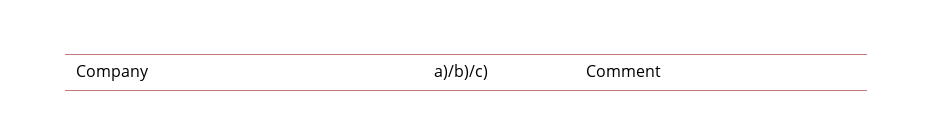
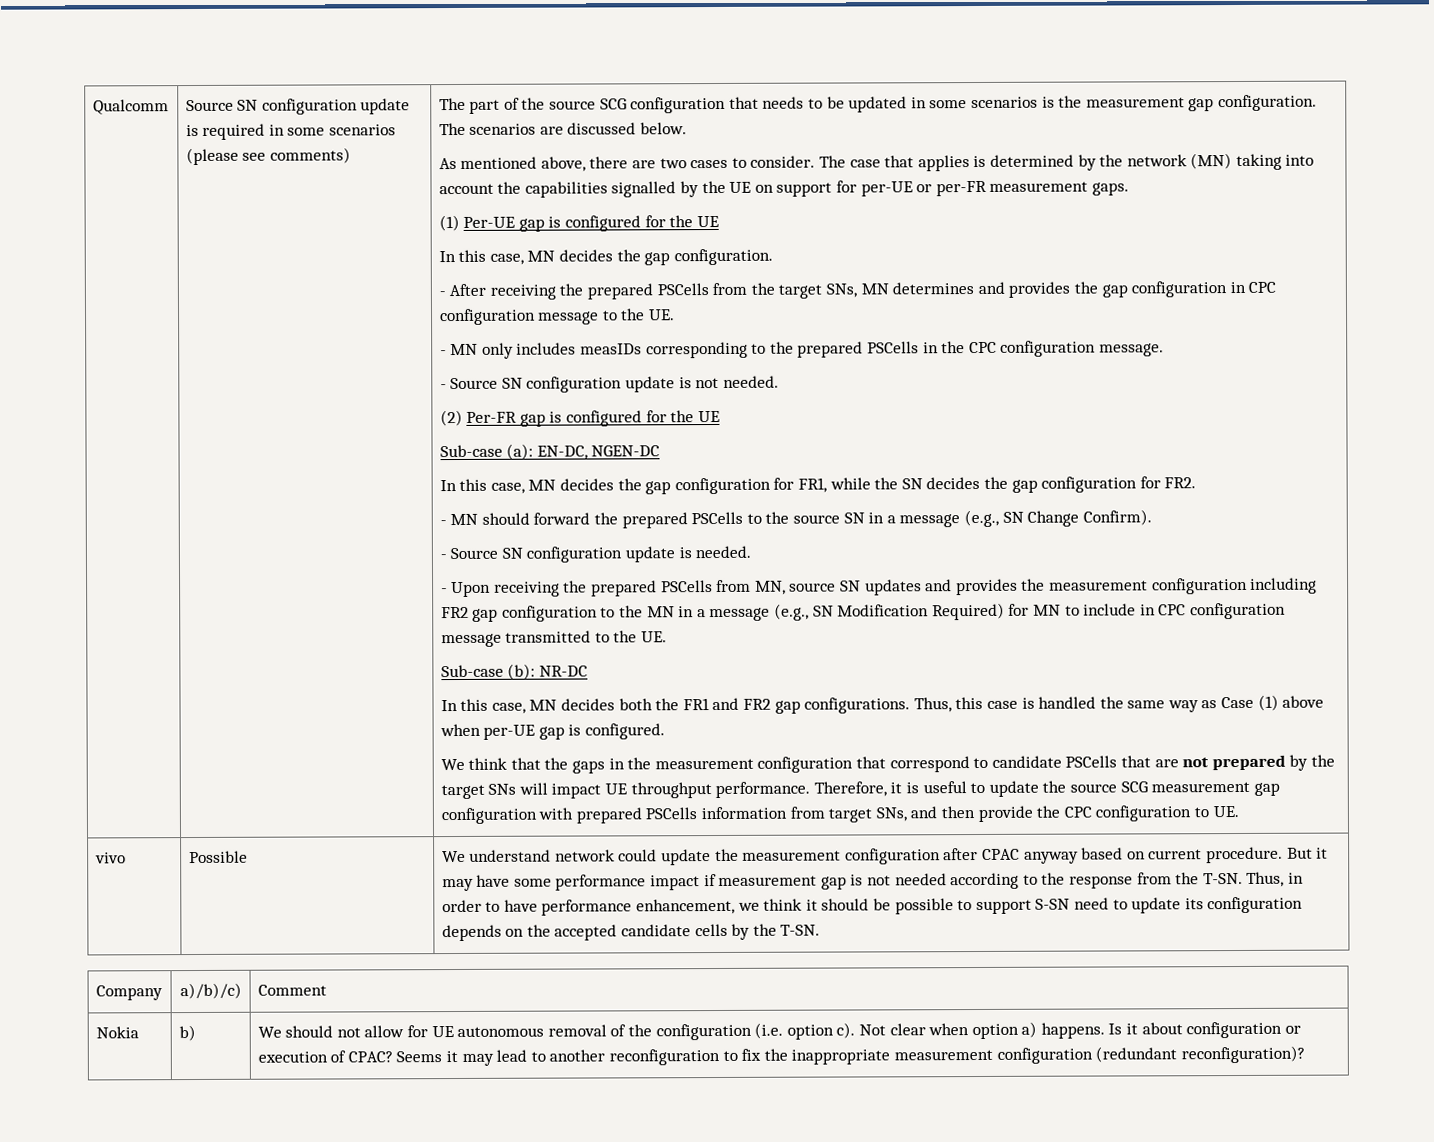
[76,65,150,81] [434,64,488,80] [586,65,662,77] Company | a)/b)/c) | Comment -> [92,99,169,115] [185,98,411,115] [185,123,397,140] [185,147,351,166] [438,94,1317,114] [438,122,688,136] [438,153,1315,172] [438,180,1129,198] [438,214,719,232] [438,248,773,266] [438,281,1277,300] [438,308,676,326] [439,340,1164,359] [439,375,779,393] [439,409,720,427] [439,443,661,460] [439,476,1197,495] [439,509,1152,529] [439,545,752,563] [440,577,1318,598] [440,602,1286,622] [440,630,668,648] [440,663,588,680] [440,694,1325,714] [439,723,666,740] [440,754,1335,774] [440,780,1280,800] [440,805,1239,825] [94,852,126,864] [188,850,248,864] [441,846,1329,866] [441,871,1304,892] [441,896,1304,916] [441,923,821,942] [95,985,163,1001] [179,982,242,1000] [257,984,327,996] [95,1026,139,1039] [178,1025,196,1042] [257,1021,1301,1041] [257,1045,1305,1066] Qualcomm | Source SN configuration update is required in some scenarios (please see comments) | The part of the source SCG configuration that needs to be updated in some scenarios is the measurement gap configuration. The scenarios are discussed below. // As mentioned above, there are two cases to consider. The case that applies is determined by the network (MN) taking into account the capabilities signalled by the UE on support for per-UE or per-FR measurement gaps. // (1) Per-UE gap is configured for the UE // In this case, MN decides the gap configuration. // - After receiving the prepared PSCells from the target SNs, MN determines and provides the gap configuration in CPC configuration message to the UE. // - MN only includes measIDs corresponding to the prepared PSCells in the CPC configuration message. // - Source SN configuration update is not needed. // (2) Per-FR gap is configured for the UE // Sub-case (a): EN-DC, NGEN-DC // In this case, MN decides the gap configuration for FR1, while the SN decides the gap configuration for FR2. // - MN should forward the prepared PSCells to the source SN in a message (e.g., SN Change Confirm). // - Source SN configuration update is needed. // - Upon receiving the prepared PSCells from MN, source SN updates and provides the measurement configuration including FR2 gap configuration to the MN in a message (e.g., SN Modification Required) for MN to include in CPC configuration message transmitted to the UE. // Sub-case (b): NR-DC // In this case, MN decides both the FR1 and FR2 gap configurations. Thus, this case is handled the same way as Case (1) above when per-UE gap is configured. // We think that the gaps in the measurement configuration that correspond to candidate PSCells that are not prepared by the target SNs will impact UE throughput performance. Therefore, it is useful to update the source SCG measurement gap configuration with prepared PSCells information from target SNs, and then provide the CPC configuration to UE. // vivo | Possible | We understand network could update the measurement configuration after CPAC anyway based on current procedure. But it may have some performance impact if measurement gap is not needed according to the response from the T-SN. Thus, in order to have performance enhancement, we think it should be possible to support S-SN need to update its configuration depends on the accepted candidate cells by the T-SN. // Company | a)/b)/c) | Comment // Nokia | b) | We should not allow for UE autonomous removal of the configuration (i.e. option c). Not clear when option a) happens. Is it about configuration or execution of CPAC? Seems it may lead to another reconfiguration to fix the inappropriate measurement configuration (redundant reconfiguration)?

